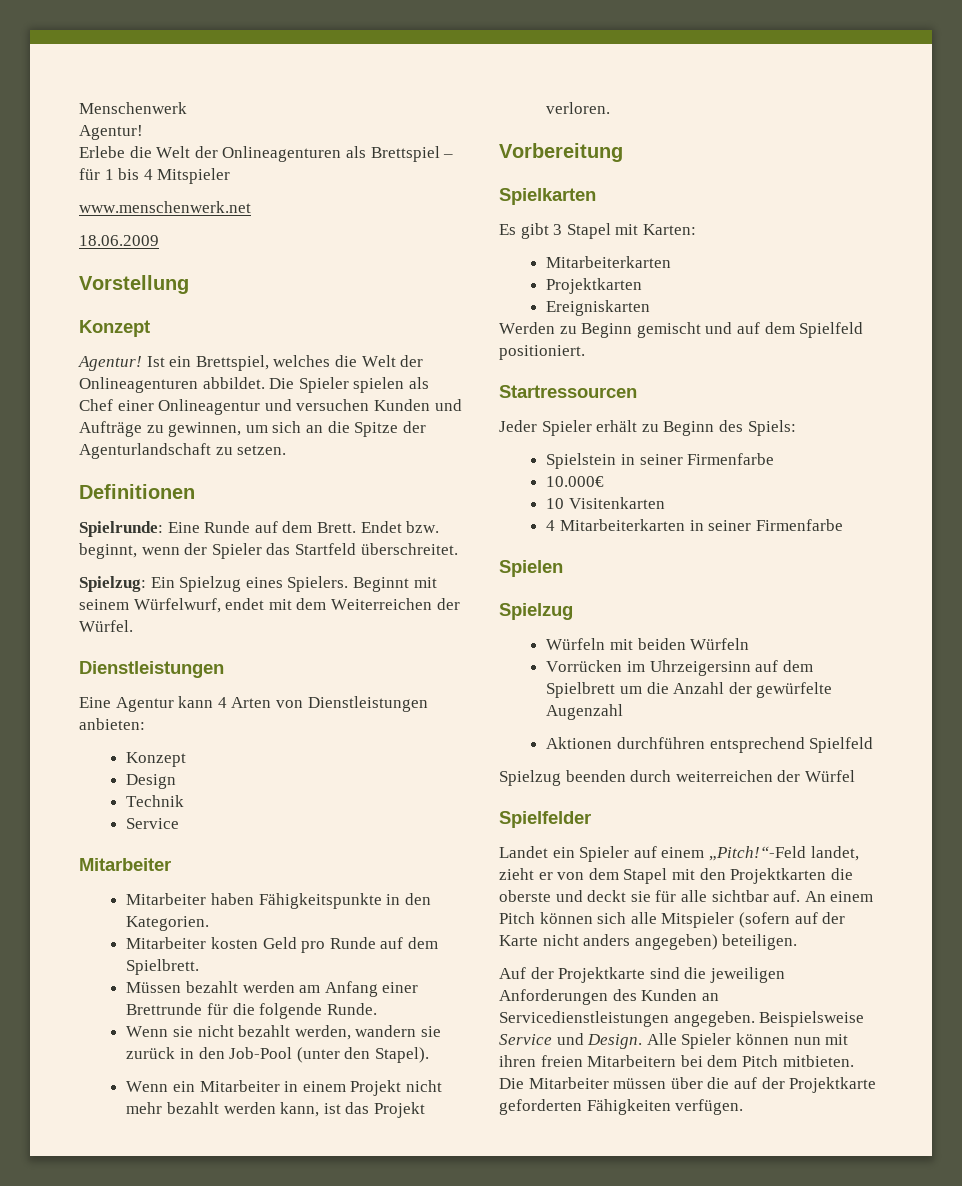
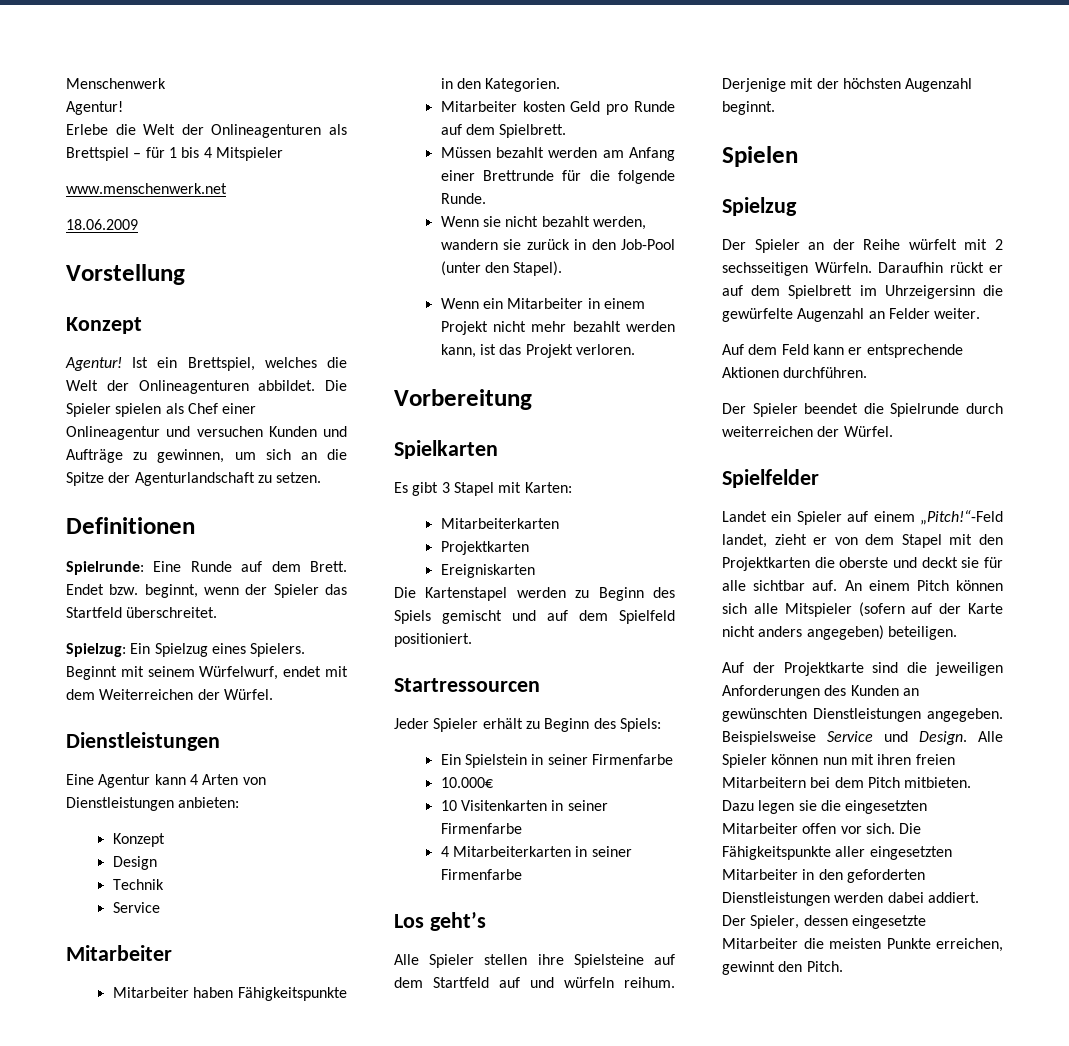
[499,322,633,338] Werden zu Beginn -> [394,587,675,601] [394,610,431,624] Die Kartenstapel werden zu Beginn des Spiels
(796, 428) none -> [440,754,461,765] Ein
(666, 503) none -> [551,800,608,811] [440,823,522,834] in seiner Firmenfarbe
[499,560,563,577] [499,603,573,620] [546,638,750,650] [546,660,813,676] [546,682,833,698] [546,704,624,720] [546,737,874,753] [499,770,626,786] Spielen // Spielzug // Würfeln mit beiden Würfeln // Vorrücken im Uhrzeigersinn auf dem Spielbrett um die Anzahl der gewürfelte Augenzahl // Aktionen durchführen entsprechend Spielfeld // Spielzug beenden -> [394,912,486,931] [394,954,675,968] [394,977,675,988] [722,78,973,92] [722,101,775,115] [722,146,798,167] [722,197,797,216] [722,239,1003,253] [722,262,1003,276] [722,285,1003,299] [722,308,981,322] [722,344,963,358] [722,367,868,378] [722,403,960,417] Los geht’s // Alle Spieler stellen ihre Spielsteine auf dem Startfeld auf und würfeln reihum. Derjenige mit der höchsten Augenzahl beginnt. // Spielen // Spielzug // Der Spieler an der Reihe würfelt mit 2 sechsseitigen Würfeln. Daraufhin rückt er auf dem Spielbrett im Uhrzeigersinn die gewürfelte Augenzahl an Felder weiter. // Auf dem Feld kann er entsprechende Aktionen durchführen. // Der Spieler beendet die Spielrunde
[804,770,855,782] Würfel -> [843,426,893,437] Würfel.
[499,1011,669,1027] Servicedienstleistungen -> [722,708,921,722] gewünschten Dienstleistungen
[499,1077,877,1093] [499,1099,744,1115] Die Mitarbeiter müssen über die auf der Projektkarte geforderten Fähigkeiten verfügen. -> [722,800,928,814] [722,823,922,834] [722,846,952,860] [722,869,925,883] [722,892,979,906] [722,915,926,929] [722,938,1003,952] [722,961,843,975] Dazu legen sie die eingesetzten Mitarbeiter offen vor sich. Die Fähigkeitspunkte aller eingesetzten Mitarbeiter in den geforderten Dienstleistungen werden dabei addiert. Der Spieler, dessen eingesetzte Mitarbeiter die meisten Punkte erreichen, gewinnt den Pitch.

